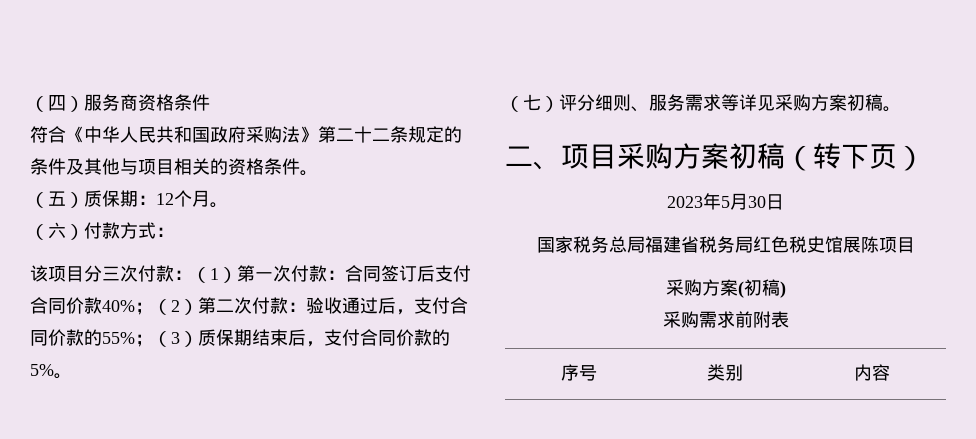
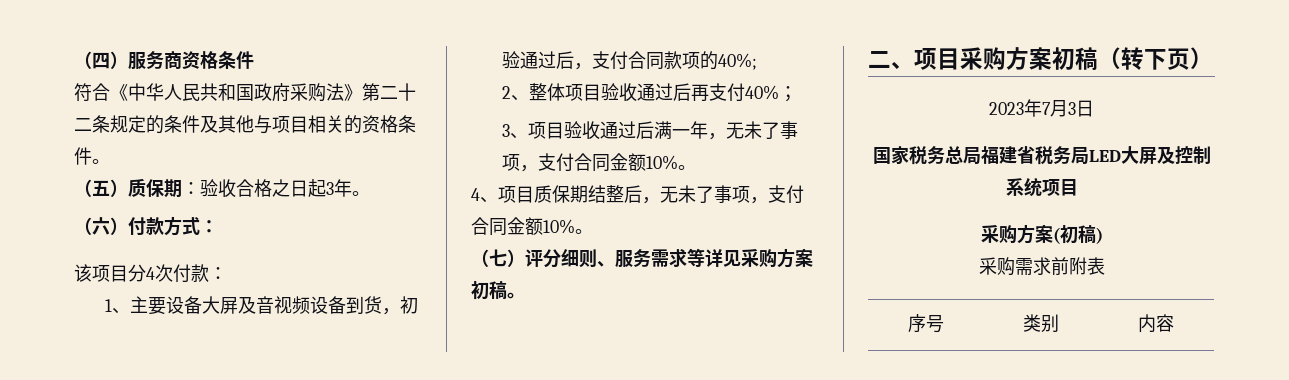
[156,190,210,207] 12个月 -> [200,179,352,198] 验收合格之日起3年
[102,265,471,283] [30,297,468,315] [30,329,450,347] [30,364,54,376] 三次付款：（1）第一次付款：合同签订后支付合同价款40%；（2）第二次付款：验收通过后，支付合同价款的55%；（3）质保期结束后，支付合同价款的5% -> [146,264,227,283] [105,296,419,315] [502,51,758,70] [502,83,798,102] [502,121,799,140] [502,153,697,172] [471,185,804,204] [471,217,575,236] 4次付款： // 1、主要设备大屏及音视频设备到货，初验通过后，支付合同款项的40%; // 2、整体项目验收通过后再支付40%； // 3、项目验收通过后满一年，无未了事项，支付合同金额10%。 // 4、项目质保期结整后，无未了事项，支付合同金额10%
[721,193,766,210] 5月30 -> [1042,100,1076,117] 7月3
[752,236,879,253] 红色税史馆展陈 -> [1088,146,1211,165] [1005,177,1042,197] LED大屏及控制系统

